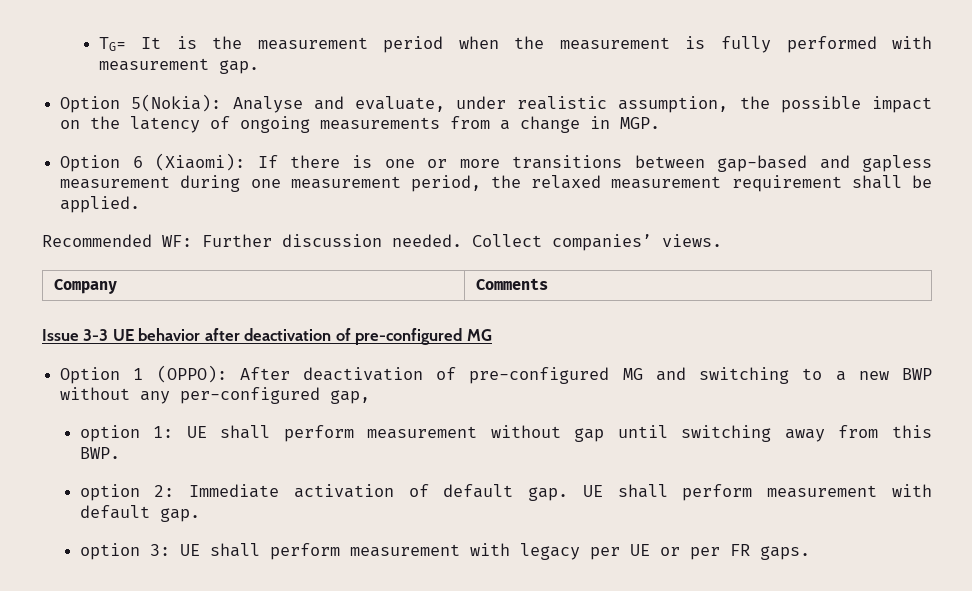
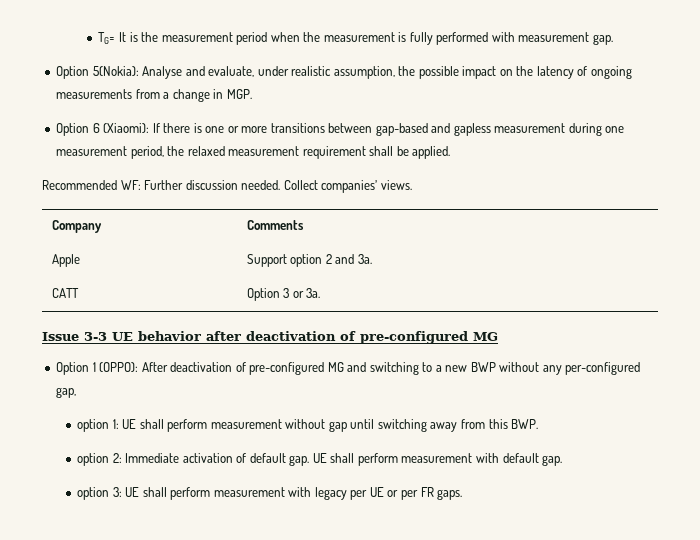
(549, 284) none -> [51,254,80,267] [246,254,372,267] [51,288,79,298] [246,288,321,301] // Apple | Support option 2 and 3a. // CATT | Option 3 or 3a.

